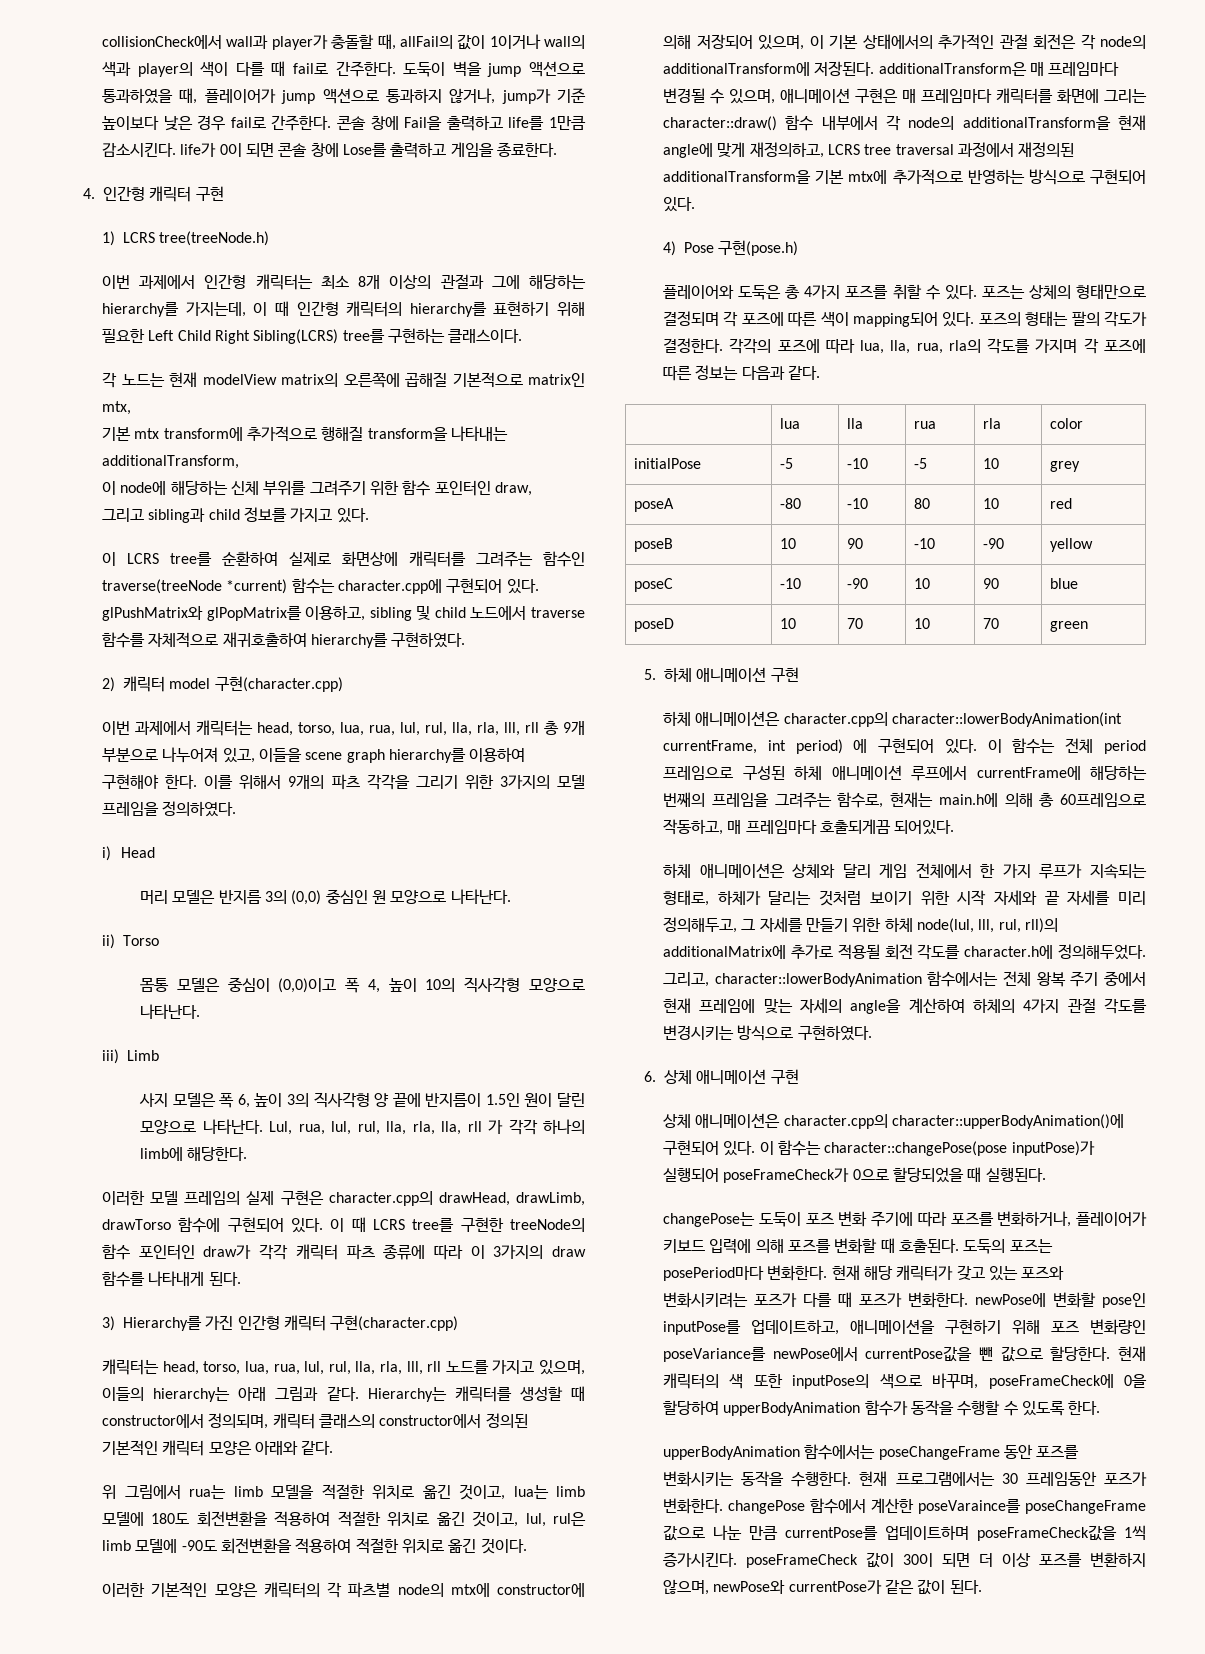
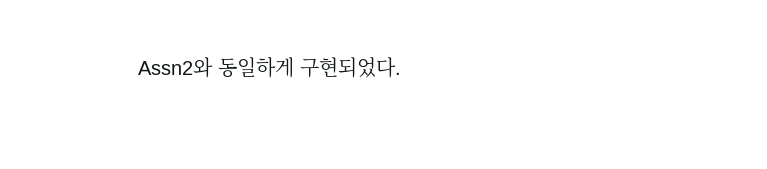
[102,34,585,50] [102,61,585,77] [102,88,586,104] [102,115,586,131] [102,142,557,158] [83,186,224,202] [102,231,270,246] [102,274,586,290] [102,301,585,317] [102,328,523,344] [102,372,585,388] [102,401,132,415] [102,426,508,442] [102,455,240,469] [102,480,532,496] [102,507,369,523] [102,551,585,567] [102,578,539,594] [102,605,585,621] [102,632,466,648] [102,676,343,692] [102,720,585,736] [102,747,526,763] [102,774,585,790] [102,801,237,817] [102,846,156,861] [140,889,511,905] [102,934,160,949] [140,977,585,993] [140,1004,201,1019] [102,1049,160,1064] [139,1092,585,1108] [140,1119,585,1135] [140,1146,248,1161] [102,1190,585,1206] [102,1217,585,1233] [102,1244,586,1260] [102,1271,241,1287] [102,1315,459,1331] [102,1359,585,1375] [102,1386,585,1402] [102,1413,528,1429] [102,1440,334,1456] [102,1484,585,1500] [102,1511,587,1527] [102,1538,527,1554] [102,1582,585,1598] [663,34,1146,50] [663,61,1120,76] [663,88,1147,104] [663,115,1146,131] [663,142,1075,158] [663,169,1146,185] [663,197,696,212] [663,240,799,256] [663,284,1146,300] [663,311,1147,327] [663,338,1146,354] [663,365,821,381] [779,418,800,429] [846,418,863,429] [913,421,936,429] [982,418,1001,429] [1049,418,1083,429] [633,458,701,469] [779,458,793,469] [846,458,868,469] [913,458,927,469] [982,458,999,469] [1049,461,1080,472] [633,498,674,512] [779,498,801,509] [846,498,868,509] [913,498,930,509] [982,498,999,509] [1049,498,1072,509] [633,538,673,552] [779,538,796,549] [846,538,863,549] [913,538,935,549] [982,538,1004,549] [1049,538,1093,552] [633,578,673,592] [779,578,801,589] [846,578,868,589] [913,578,930,589] [982,578,999,589] [1049,578,1078,589] [633,618,674,632] [779,618,796,629] [846,618,863,629] [913,618,930,629] [982,618,999,629] [1049,621,1088,632] [644,667,799,682] [663,711,1123,727] [663,738,1146,754] [663,765,1147,781] [663,792,1146,808] [663,819,955,835] [663,863,1147,879] [663,890,1146,906] [663,917,1058,933] [663,944,1146,960] [663,971,1146,987] [663,998,1147,1014] [663,1025,872,1041] [644,1069,799,1084] [663,1113,1125,1129] [663,1140,1095,1156] [663,1167,1046,1183] [663,1211,1147,1227] [663,1238,1053,1254] [663,1265,1065,1281] [663,1292,1146,1308] [663,1319,1146,1335] [663,1346,1146,1362] [663,1373,1147,1389] [663,1400,1101,1416] [663,1444,1080,1460] [663,1471,1147,1487] [663,1498,1146,1514] [663,1525,1146,1541] [663,1552,1146,1568] [663,1579,982,1595] collisionCheck에서 wall과 player가 충돌할 때, allFail의 값이 1이거나 wall의 색과 player의 색이 다를 때 fail로 간주한다. 도둑이 벽을 jump 액션으로 통과하였을 때, 플레이어가 jump 액션으로 통과하지 않거나, jump가 기준 높이보다 낮은 경우 fail로 간주한다. 콘솔 창에 Fail을 출력하고 life를 1만큼 감소시킨다. life가 0이 되면 콘솔 창에 Lose를 출력하고 게임을 종료한다. // 4. 인간형 캐릭터 구현 // 1) LCRS tree(treeNode.h) // 이번 과제에서 인간형 캐릭터는 최소 8개 이상의 관절과 그에 해당하는 hierarchy를 가지는데, 이 때 인간형 캐릭터의 hierarchy를 표현하기 위해 필요한 Left Child Right Sibling(LCRS) tree를 구현하는 클래스이다. // 각 노드는 현재 modelView matrix의 오른쪽에 곱해질 기본적으로 matrix인 mtx, // 기본 mtx transform에 추가적으로 행해질 transform을 나타내는 additionalTransform, // 이 node에 해당하는 신체 부위를 그려주기 위한 함수 포인터인 draw, // 그리고 sibling과 child 정보를 가지고 있다. // 이 LCRS tree를 순환하여 실제로 화면상에 캐릭터를 그려주는 함수인 traverse(treeNode *current) 함수는 character.cpp에 구현되어 있다. glPushMatrix와 glPopMatrix를 이용하고, sibling 및 child 노드에서 traverse 함수를 자체적으로 재귀호출하여 hierarchy를 구현하였다. // 2) 캐릭터 model 구현(character.cpp) // 이번 과제에서 캐릭터는 head, torso, lua, rua, lul, rul, lla, rla, lll, rll 총 9개 부분으로 나누어져 있고, 이들을 scene graph hierarchy를 이용하여 구현해야 한다. 이를 위해서 9개의 파츠 각각을 그리기 위한 3가지의 모델 프레임을 정의하였다. // i) Head // 머리 모델은 반지름 3의 (0,0) 중심인 원 모양으로 나타난다. // ii) Torso // 몸통 모델은 중심이 (0,0)이고 폭 4, 높이 10의 직사각형 모양으로 나타난다. // iii) Limb // 사지 모델은 폭 6, 높이 3의 직사각형 양 끝에 반지름이 1.5인 원이 달린 모양으로 나타난다. Lul, rua, lul, rul, lla, rla, lla, rll 가 각각 하나의 limb에 해당한다. // 이러한 모델 프레임의 실제 구현은 character.cpp의 drawHead, drawLimb, drawTorso 함수에 구현되어 있다. 이 때 LCRS tree를 구현한 treeNode의 함수 포인터인 draw가 각각 캐릭터 파츠 종류에 따라 이 3가지의 draw 함수를 나타내게 된다. // 3) Hierarchy를 가진 인간형 캐릭터 구현(character.cpp) // 캐릭터는 head, torso, lua, rua, lul, rul, lla, rla, lll, rll 노드를 가지고 있으며, 이들의 hierarchy는 아래 그림과 같다. Hierarchy는 캐릭터를 생성할 때 constructor에서 정의되며, 캐릭터 클래스의 constructor에서 정의된 기본적인 캐릭터 모양은 아래와 같다. // 위 그림에서 rua는 limb 모델을 적절한 위치로 옮긴 것이고, lua는 limb 모델에 180도 회전변환을 적용하여 적절한 위치로 옮긴 것이고, lul, rul은 limb 모델에 -90도 회전변환을 적용하여 적절한 위치로 옮긴 것이다. // 이러한 기본적인 모양은 캐릭터의 각 파츠별 node의 mtx에 constructor에 의해 저장되어 있으며, 이 기본 상태에서의 추가적인 관절 회전은 각 node의 additionalTransform에 저장된다. additionalTransform은 매 프레임마다 변경될 수 있으며, 애니메이션 구현은 매 프레임마다 캐릭터를 화면에 그리는 character::draw() 함수 내부에서 각 node의 additionalTransform을 현재 angle에 맞게 재정의하고, LCRS tree traversal 과정에서 재정의된 additionalTransform을 기본 mtx에 추가적으로 반영하는 방식으로 구현되어 있다. // 4) Pose 구현(pose.h) // 플레이어와 도둑은 총 4가지 포즈를 취할 수 있다. 포즈는 상체의 형태만으로 결정되며 각 포즈에 따른 색이 mapping되어 있다. 포즈의 형태는 팔의 각도가 결정한다. 각각의 포즈에 따라 lua, lla, rua, rla의 각도를 가지며 각 포즈에 따른 정보는 다음과 같다. // | lua | lla | rua | rla | color // initialPose | -5 | -10 | -5 | 10 | grey // poseA | -80 | -10 | 80 | 10 | red // poseB | 10 | 90 | -10 | -90 | yellow // poseC | -10 | -90 | 10 | 90 | blue // poseD | 10 | 70 | 10 | 70 | green // 5. 하체 애니메이션 구현 // 하체 애니메이션은 character.cpp의 character::lowerBodyAnimation(int currentFrame, int period) 에 구현되어 있다. 이 함수는 전체 period 프레임으로 구성된 하체 애니메이션 루프에서 currentFrame에 해당하는 번째의 프레임을 그려주는 함수로, 현재는 main.h에 의해 총 60프레임으로 작동하고, 매 프레임마다 호출되게끔 되어있다. // 하체 애니메이션은 상체와 달리 게임 전체에서 한 가지 루프가 지속되는 형태로, 하체가 달리는 것처럼 보이기 위한 시작 자세와 끝 자세를 미리 정의해두고, 그 자세를 만들기 위한 하체 node(lul, lll, rul, rll)의 additionalMatrix에 추가로 적용될 회전 각도를 character.h에 정의해두었다. 그리고, character::lowerBodyAnimation 함수에서는 전체 왕복 주기 중에서 현재 프레임에 맞는 자세의 angle을 계산하여 하체의 4가지 관절 각도를 변경시키는 방식으로 구현하였다. // 6. 상체 애니메이션 구현 // 상체 애니메이션은 character.cpp의 character::upperBodyAnimation()에 구현되어 있다. 이 함수는 character::changePose(pose inputPose)가 실행되어 poseFrameCheck가 0으로 할당되었을 때 실행된다. // changePose는 도둑이 포즈 변화 주기에 따라 포즈를 변화하거나, 플레이어가 키보드 입력에 의해 포즈를 변화할 때 호출된다. 도둑의 포즈는 posePeriod마다 변화한다. 현재 해당 캐릭터가 갖고 있는 포즈와 변화시키려는 포즈가 다를 때 포즈가 변화한다. newPose에 변화할 pose인 inputPose를 업데이트하고, 애니메이션을 구현하기 위해 포즈 변화량인 poseVariance를 newPose에서 currentPose값을 뺀 값으로 할당한다. 현재 캐릭터의 색 또한 inputPose의 색으로 바꾸며, poseFrameCheck에 0을 할당하여 upperBodyAnimation 함수가 동작을 수행할 수 있도록 한다. // upperBodyAnimation 함수에서는 poseChangeFrame 동안 포즈를 변화시키는 동작을 수행한다. 현재 프로그램에서는 30 프레임동안 포즈가 변화한다. changePose 함수에서 계산한 poseVaraince를 poseChangeFrame 값으로 나눈 만큼 currentPose를 업데이트하며 poseFrameCheck값을 1씩 증가시킨다. poseFrameCheck 값이 30이 되면 더 이상 포즈를 변환하지 않으며, newPose와 currentPose가 같은 값이 된다. -> [138,57,402,78] Assn2와 동일하게 구현되었다.

